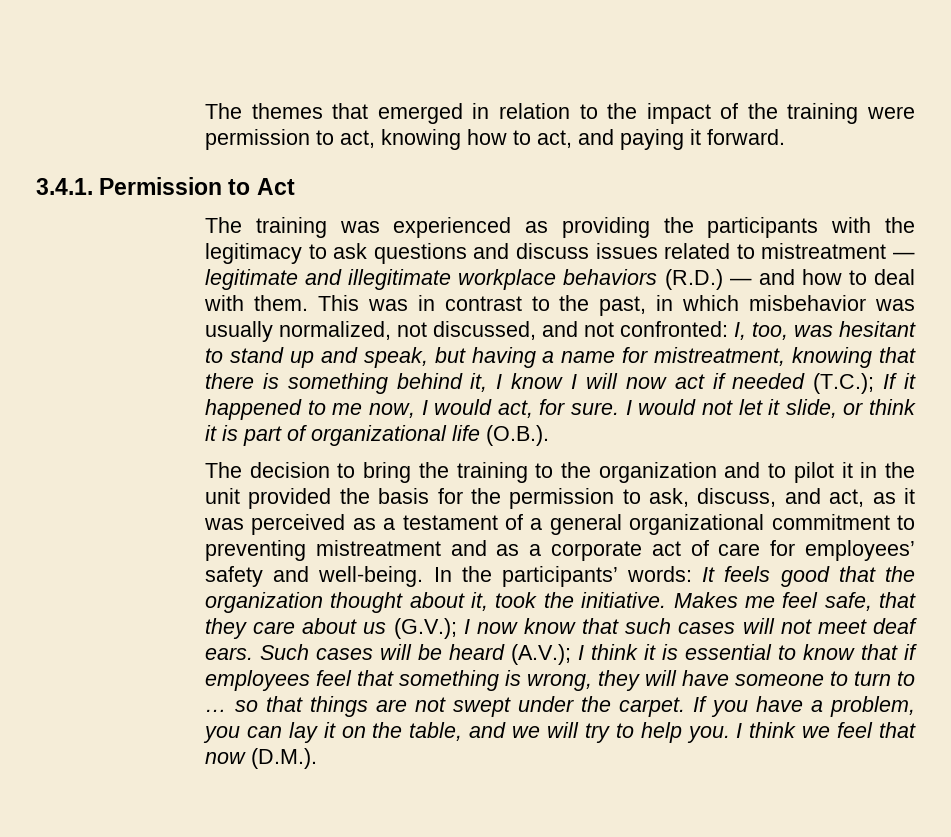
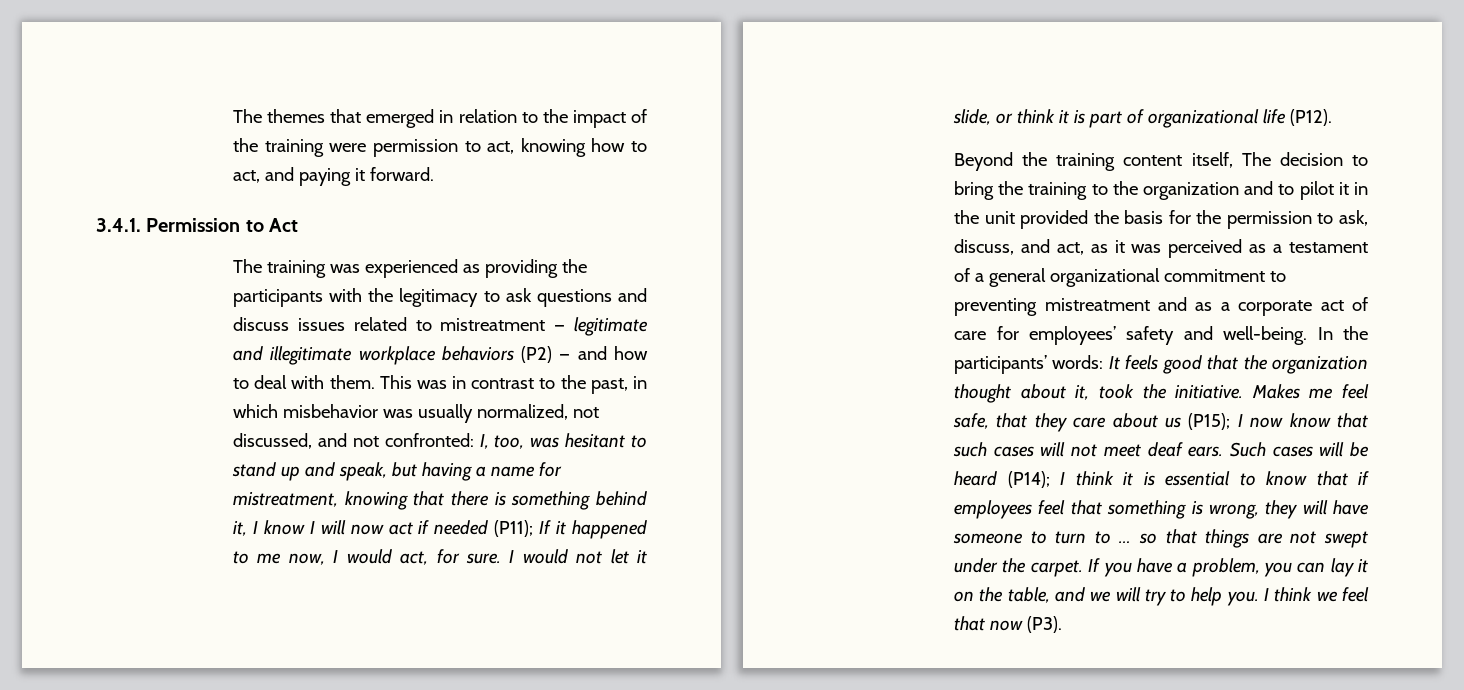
[664,269,723,290] (R.D.) -> [521,346,553,363] (P2)
[813,373,875,394] (T.C.); -> [494,520,534,537] (P11);
[485,425,549,446] (O.B.). // -> [1290,109,1333,126] [954,152,1233,171] (P12). // Beyond the training content itself,
[393,618,457,639] (G.V.); -> [1188,413,1231,430] (P15);
[510,644,571,665] (A.V.); -> [1007,471,1050,488] (P14);
[250,748,317,769] (D.M.). -> [1027,616,1063,633] (P3).

